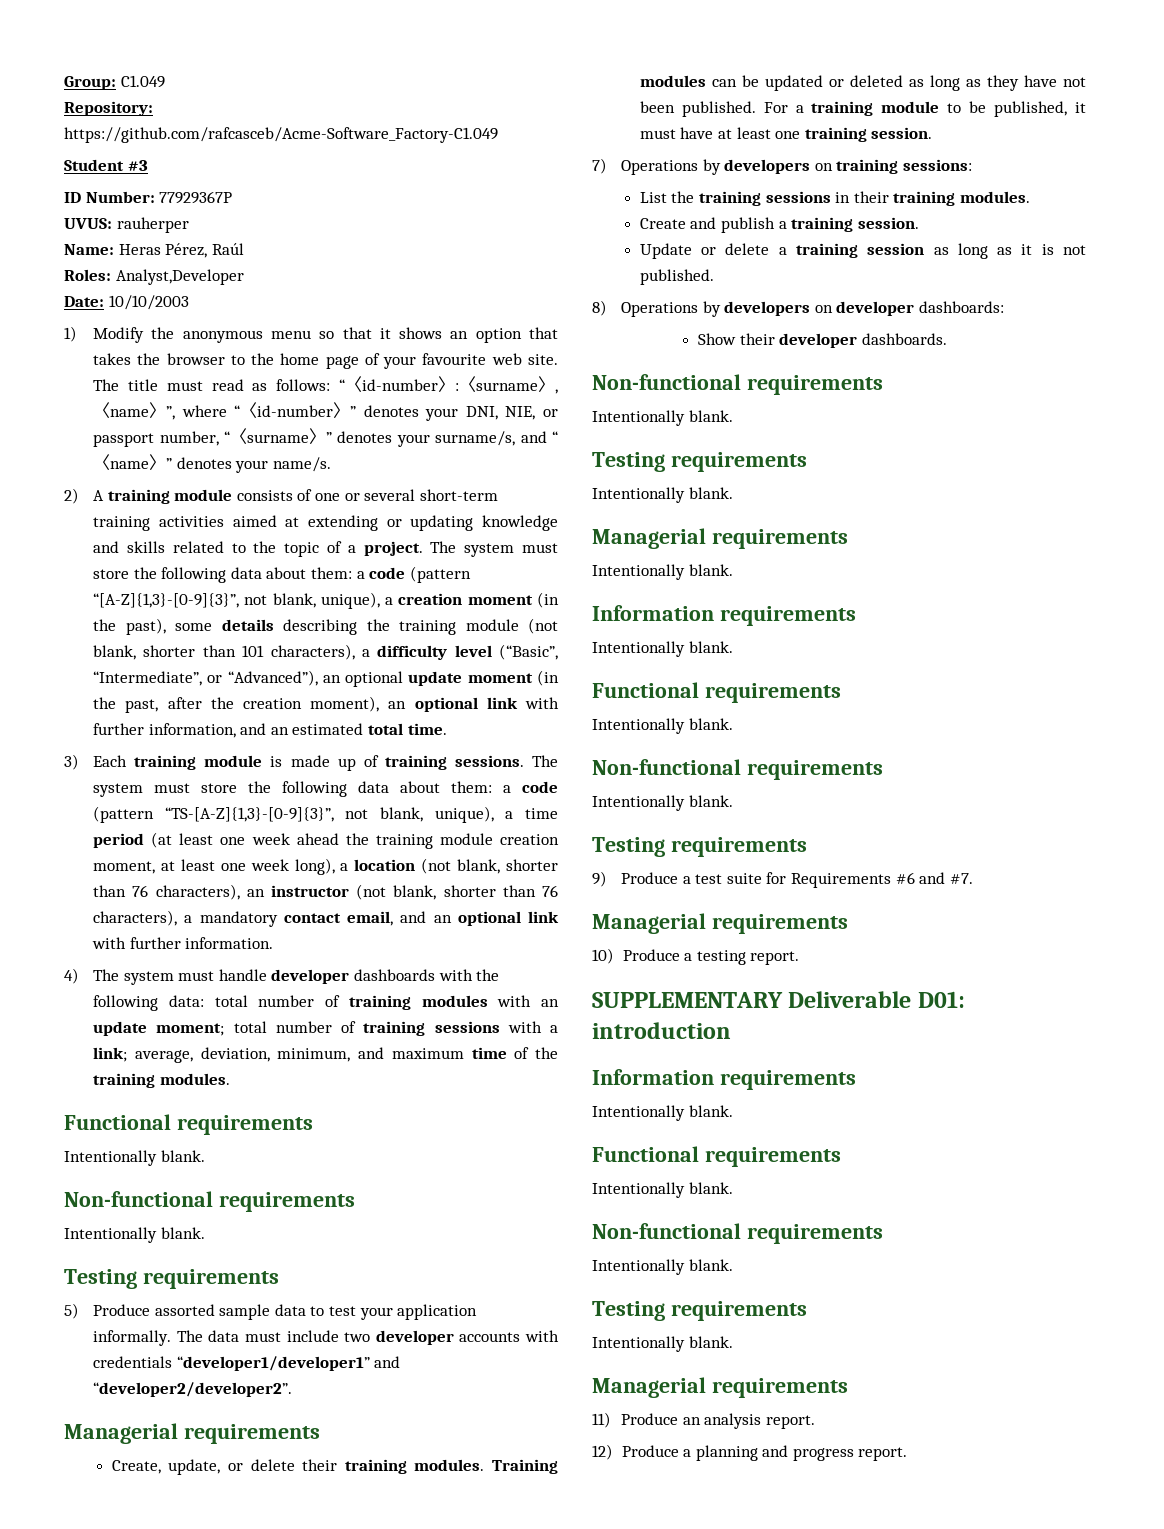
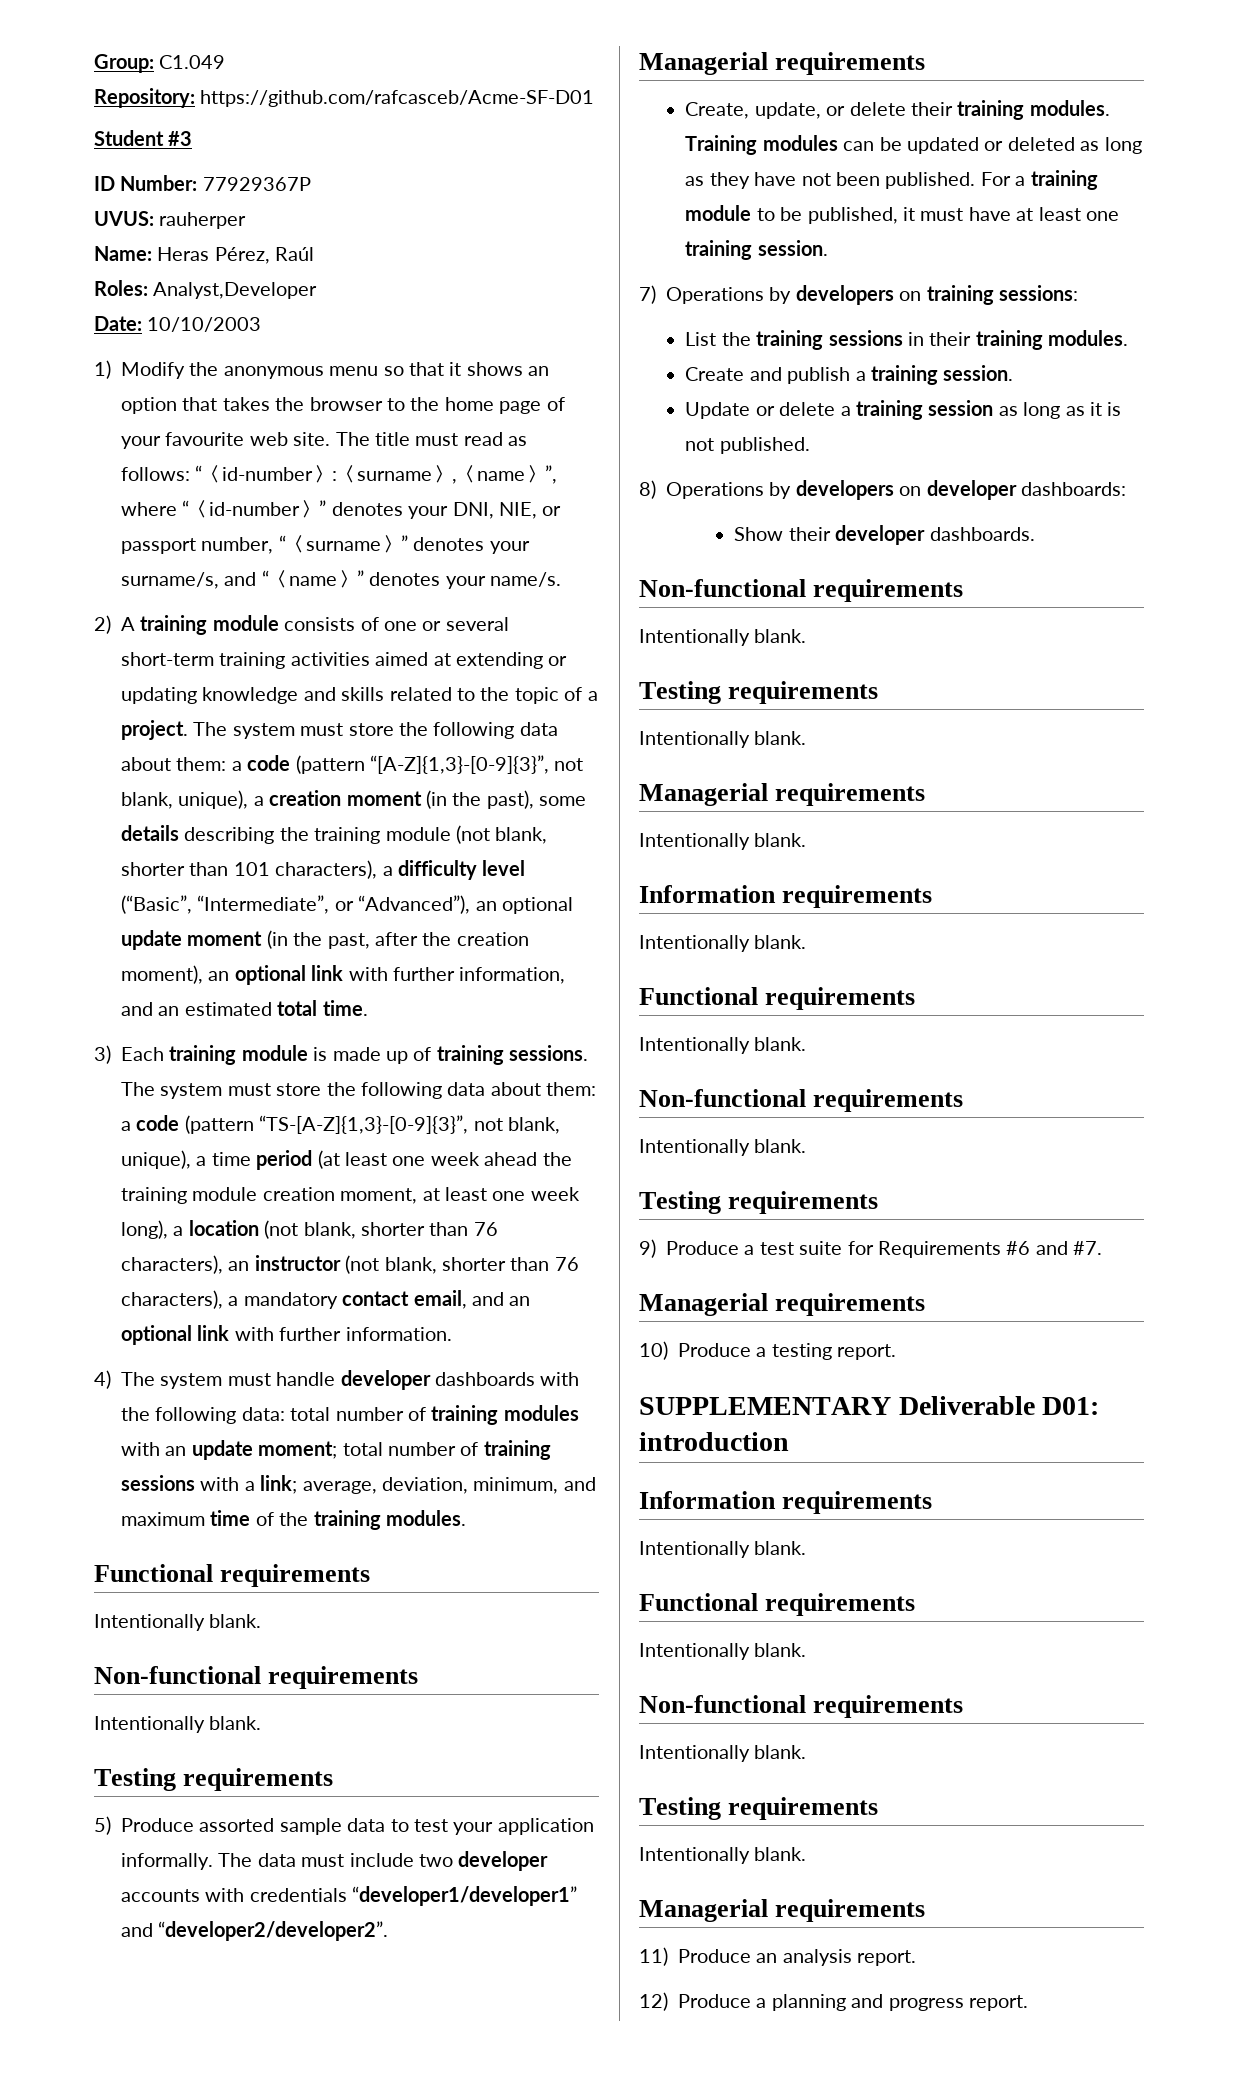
[64,127,498,143] https://github.com/rafcasceb/Acme-Software_Factory-C1.049 -> [200,90,595,107] https://github.com/rafcasceb/Acme-SF-D01

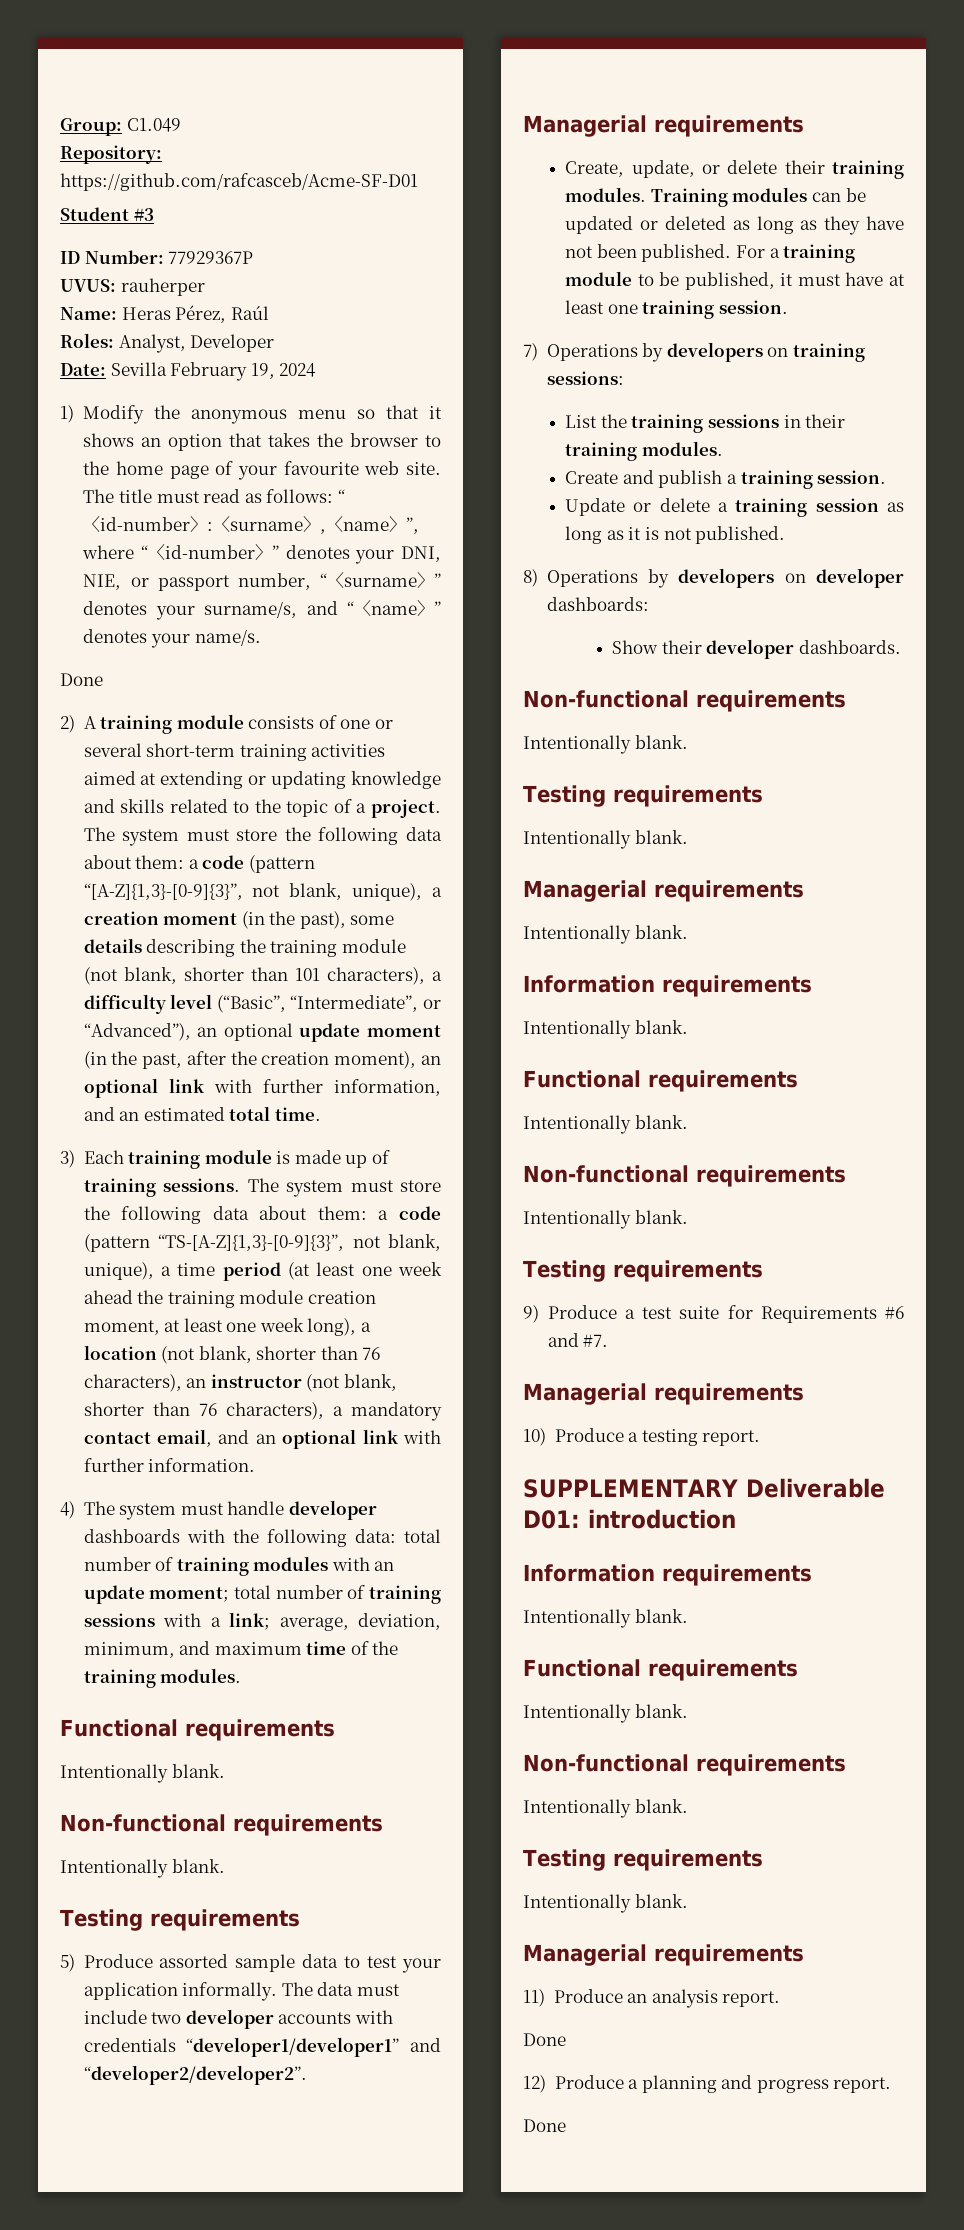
[153,282,318,299] Analyst,Developer -> [118,334,275,353] Analyst, Developer
[147,317,262,332] 10/10/2003 -> [110,362,317,381] Sevilla February 19, 2024
(561, 579) none -> [60,673,103,686] // Done
(917, 1958) none -> [523,2033,566,2046] // Done
(1028, 2003) none -> [523,2119,566,2132] // Done

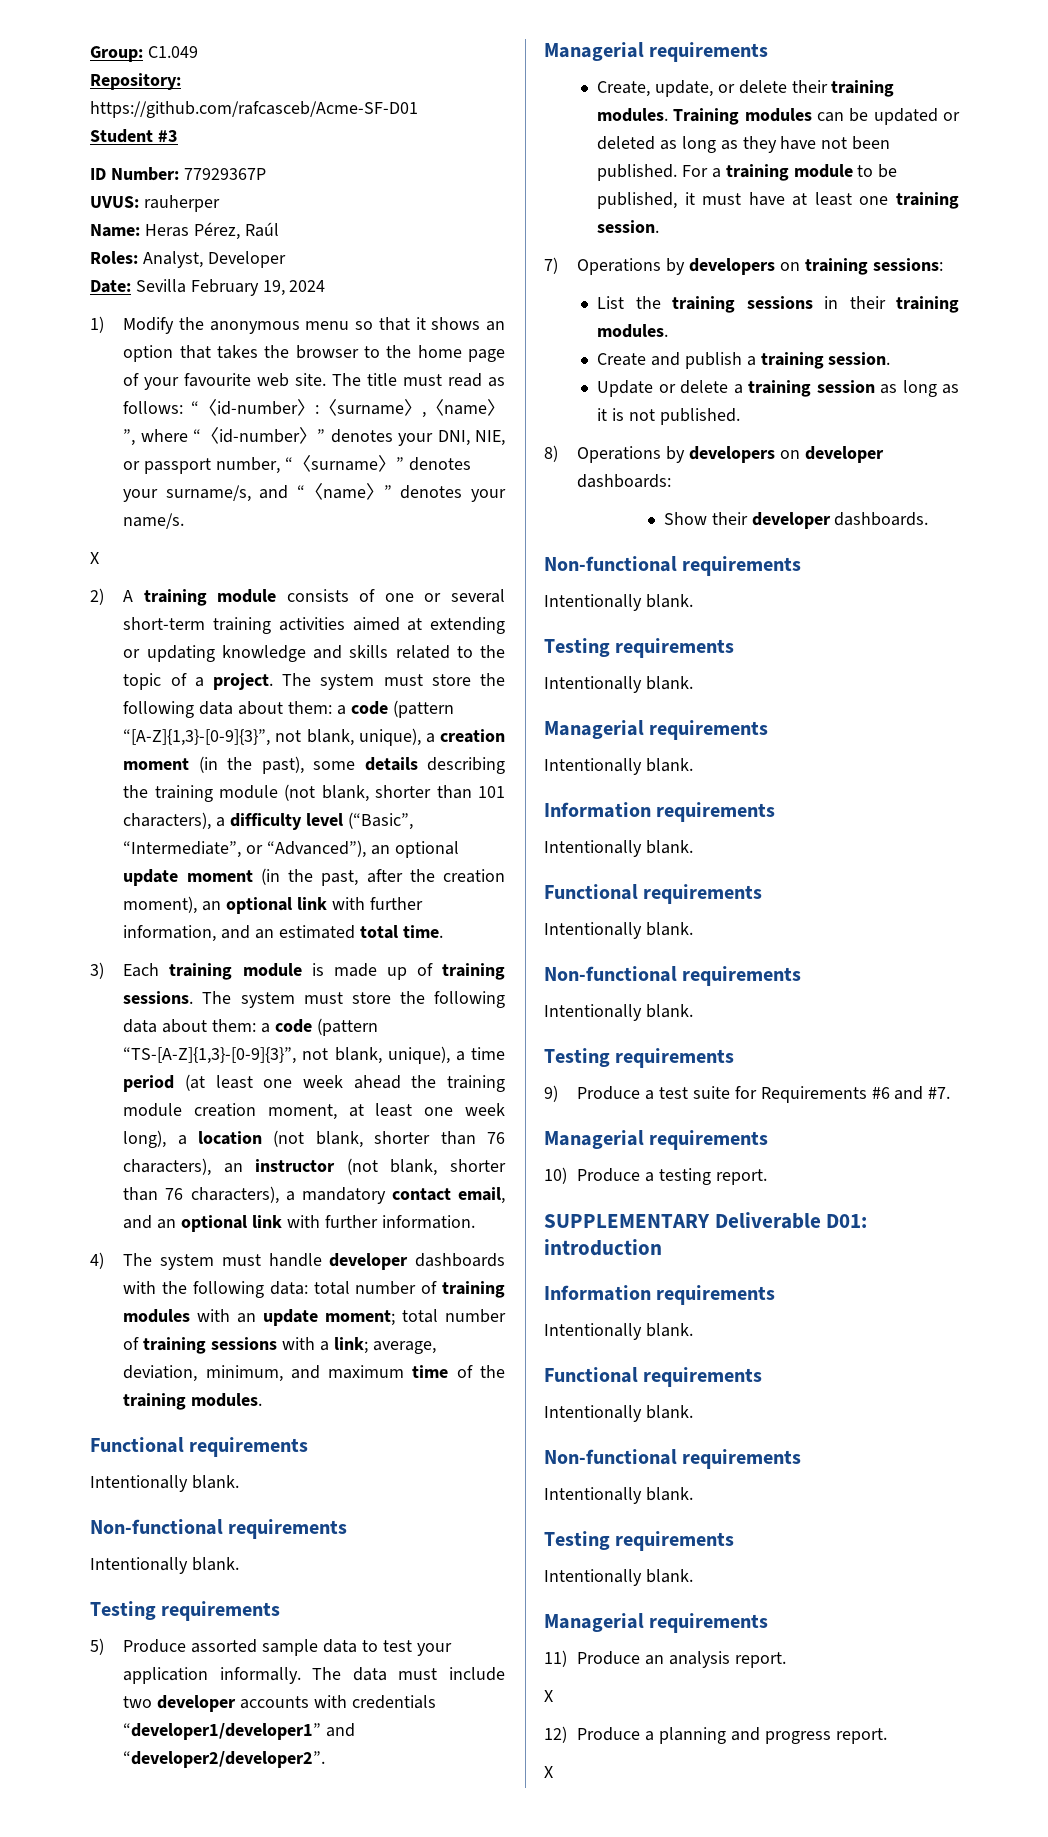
[60,673,103,686] Done -> [90,552,99,564] X
[523,2033,566,2046] Done -> [544,1690,553,1702] X
[523,2119,566,2132] Done -> [544,1766,553,1778] X

